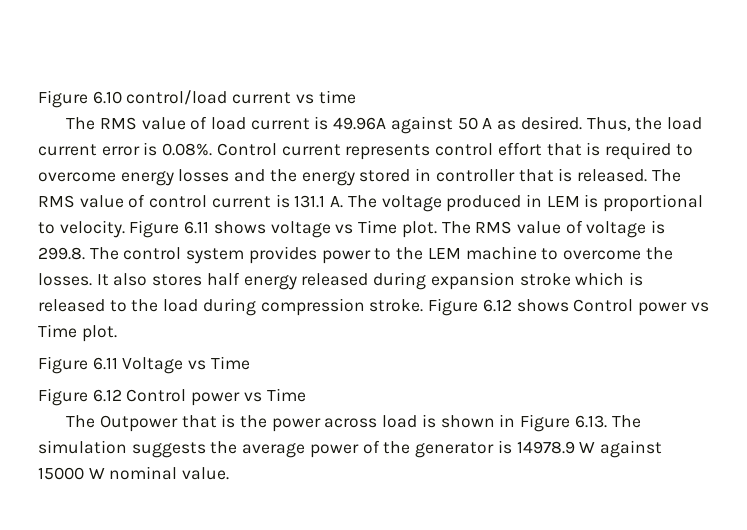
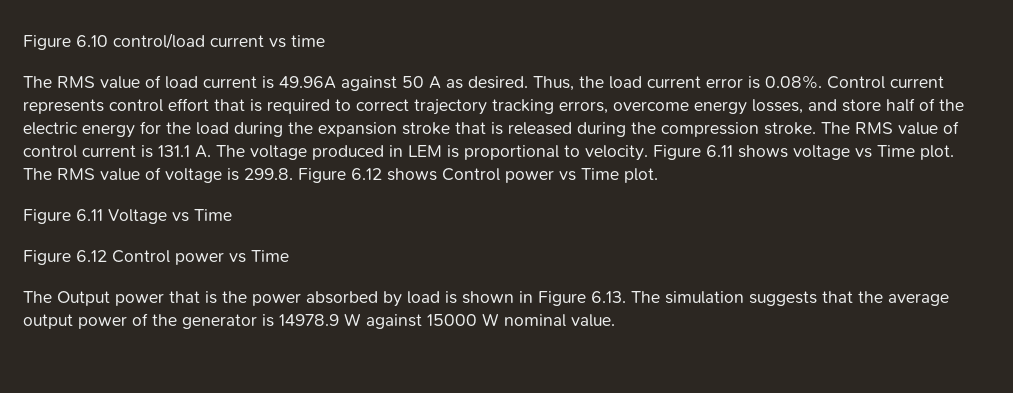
[38,168,647,186] overcome energy losses and the energy stored in controller that is released. -> [356,98,964,115] [23,121,816,138] correct trajectory tracking errors, overcome energy losses, and store half of the electric energy for the load during the expansion stroke that is released during the compression stroke.
[89,246,673,264] [38,272,643,290] [38,298,424,316] The control system provides power to the LEM machine to overcome the losses. It also stores half energy released during expansion stroke which is released to the load during compression stroke. -> (293, 174) none
[99,415,178,432] Outpower -> [57,291,164,306] Output power
[324,418,378,428] across -> [306,291,402,307] absorbed by
(206, 450) none -> [822,291,853,303] that
(306, 450) none -> [23,314,73,329] output

